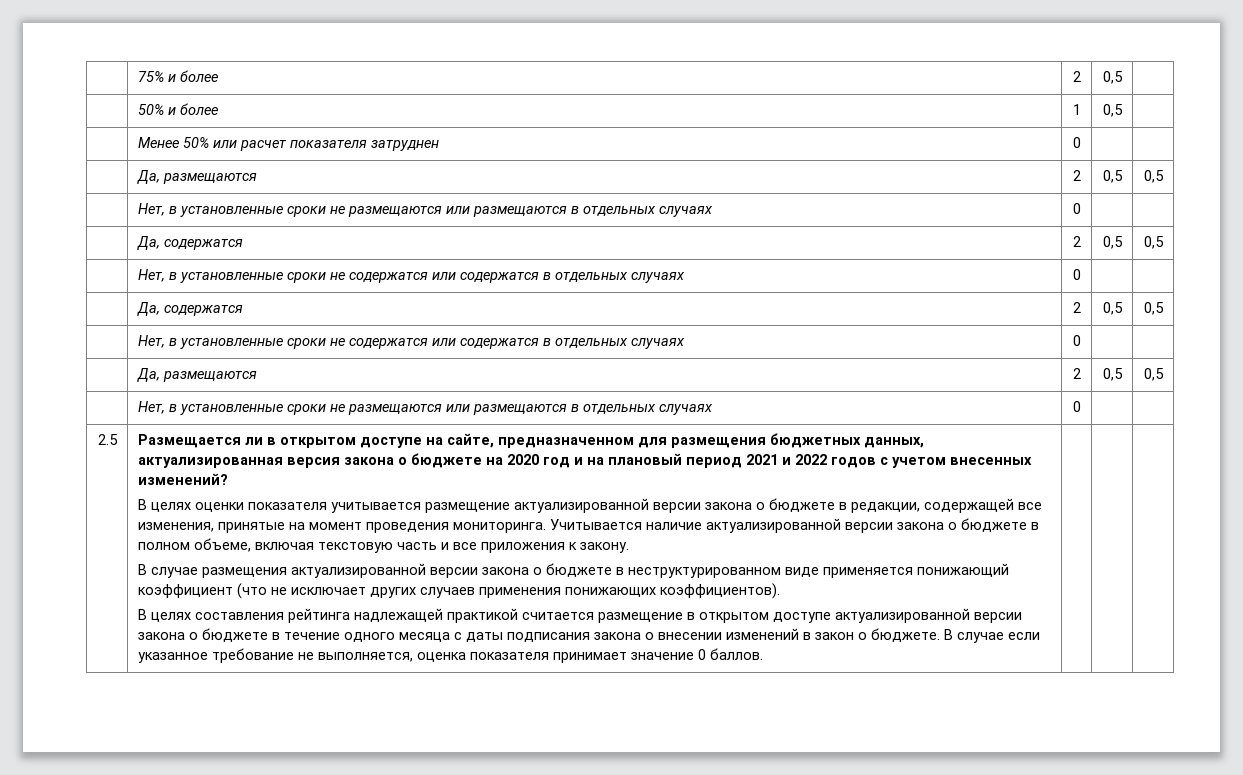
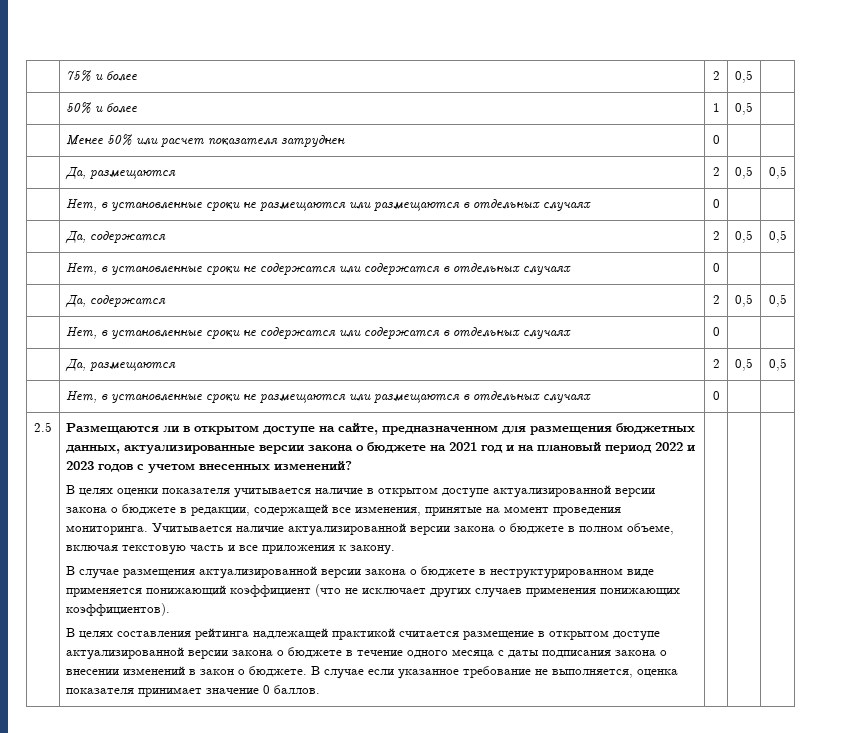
[137,434,241,448] Размещается -> [66,423,160,434] Размещаются
[137,457,340,468] актуализированная версия -> [124,445,305,454] актуализированные версии
[506,454,539,465] 2020 -> [449,442,478,451] 2021
[745,454,827,465] 2021 и 2022 -> [655,442,696,451] [66,461,95,470] 2022 и 2023
[424,502,510,513] размещение -> [315,487,490,498] наличие в открытом доступе

